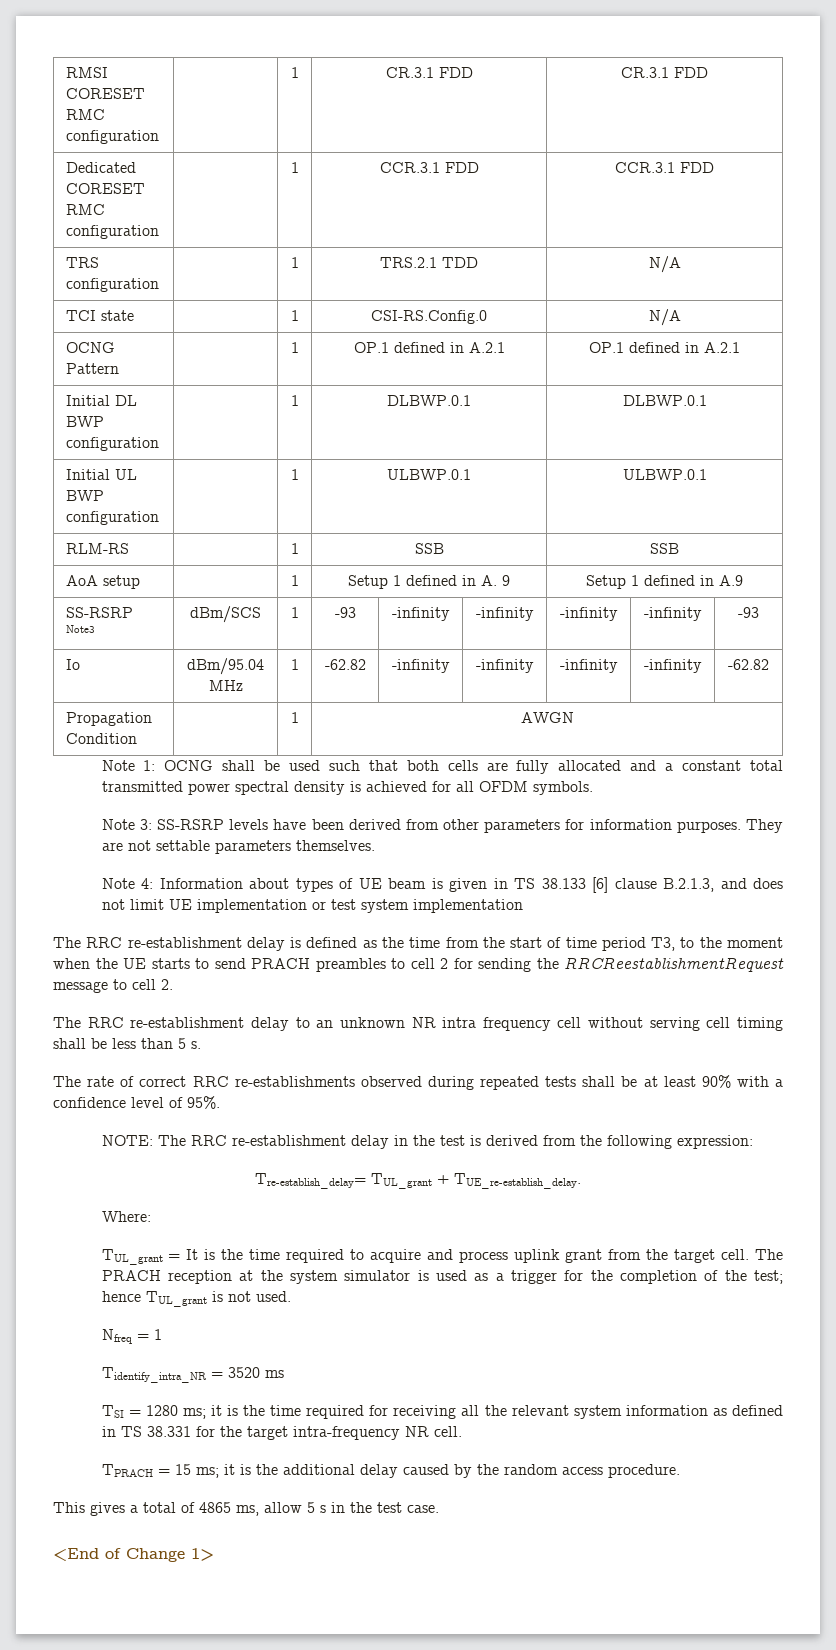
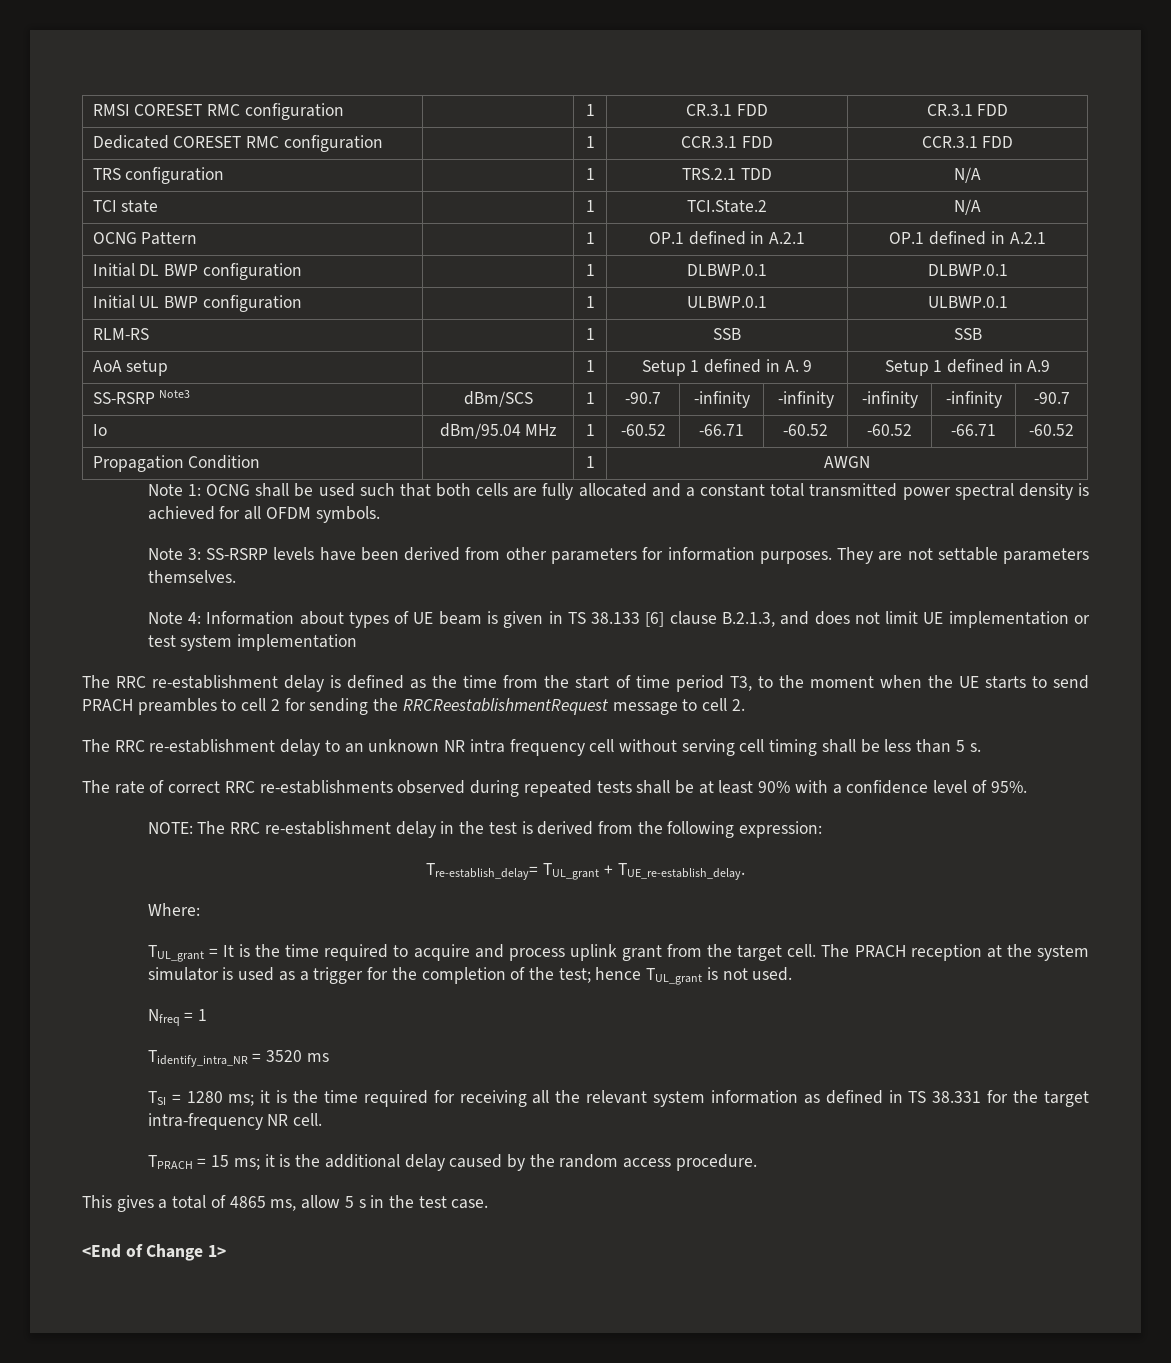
[371,310,487,324] CSI-RS.Config.0 -> [687,200,767,213] TCI.State.2
[334,607,356,618] [391,607,450,621] [475,607,534,621] [559,607,618,621] [643,607,702,621] [738,607,760,618] -93 | -infinity | -infinity | -infinity | -infinity | -93 -> [625,392,661,404] [693,391,750,408] [777,391,834,408] [861,391,918,408] [945,391,1002,408] [1033,392,1070,404] -90.7 | -infinity | -infinity | -infinity | -infinity | -90.7
[324,659,366,670] [391,659,450,673] [475,659,534,673] [559,659,618,673] [643,659,702,673] [728,659,770,670] -62.82 | -infinity | -infinity | -infinity | -infinity | -62.82 -> [620,424,666,436] [699,424,744,436] [783,424,828,436] [867,424,912,436] [951,424,996,436] [1029,424,1074,436] -60.52 | -66.71 | -60.52 | -60.52 | -66.71 | -60.52

